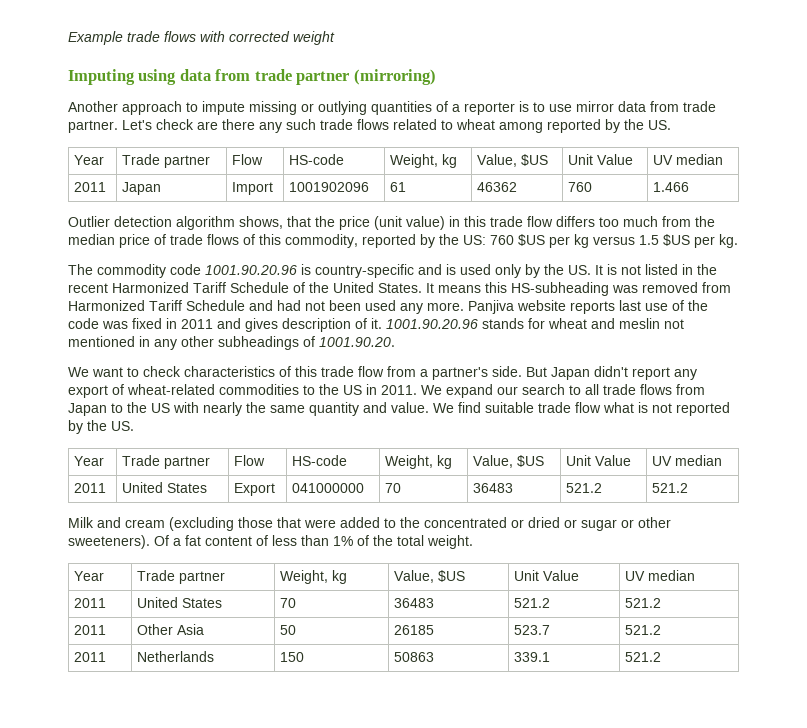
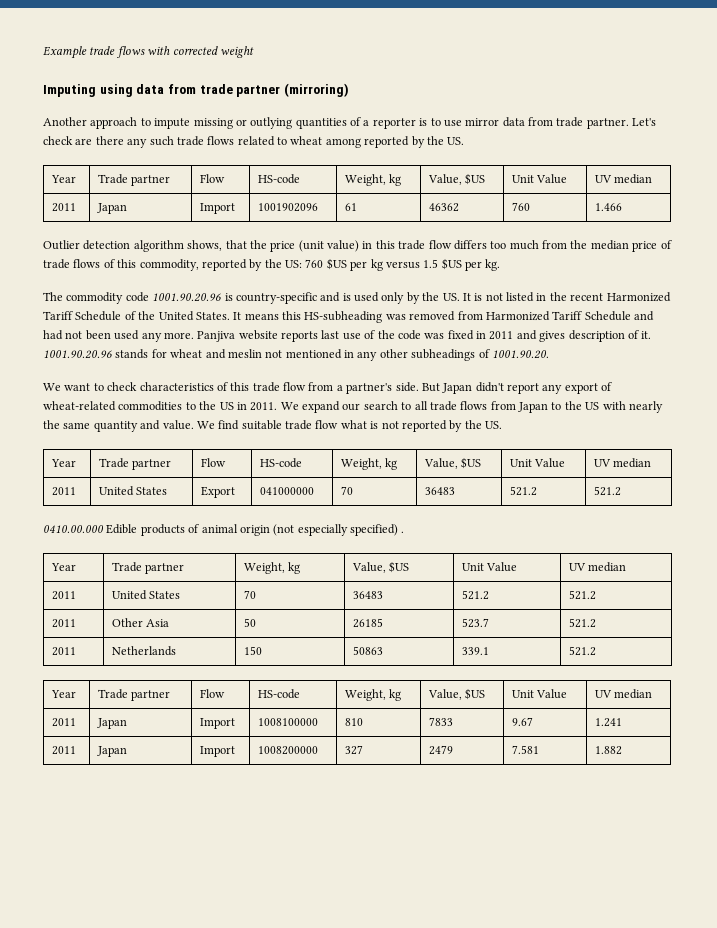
[68,517,671,531] [68,535,473,549] Milk and cream (excluding those that were added to the concentrated or dried or sugar or other sweeteners). Of a fat content of less than 1% of the total weight. -> [43,524,405,536] 0410.00.000 Edible products of animal origin (not especially specified) .
(661, 657) none -> [50,690,76,698] [97,689,170,701] [199,689,225,698] [257,689,300,699] [344,689,401,701] [427,688,485,700] [511,689,567,699] [594,689,652,699] [51,718,76,727] [96,718,127,729] [199,718,235,729] [257,718,318,726] [344,718,363,726] [428,717,453,726] [511,717,533,726] [594,718,622,727] [51,746,76,755] [96,746,127,757] [199,746,235,757] [257,746,318,755] [344,745,363,755] [428,745,453,755] [511,745,539,754] [594,746,622,755] // Year | Trade partner | Flow | HS-code | Weight, kg | Value, $US | Unit Value | UV median // 2011 | Japan | Import | 1008100000 | 810 | 7833 | 9.67 | 1.241 // 2011 | Japan | Import | 1008200000 | 327 | 2479 | 7.581 | 1.882

